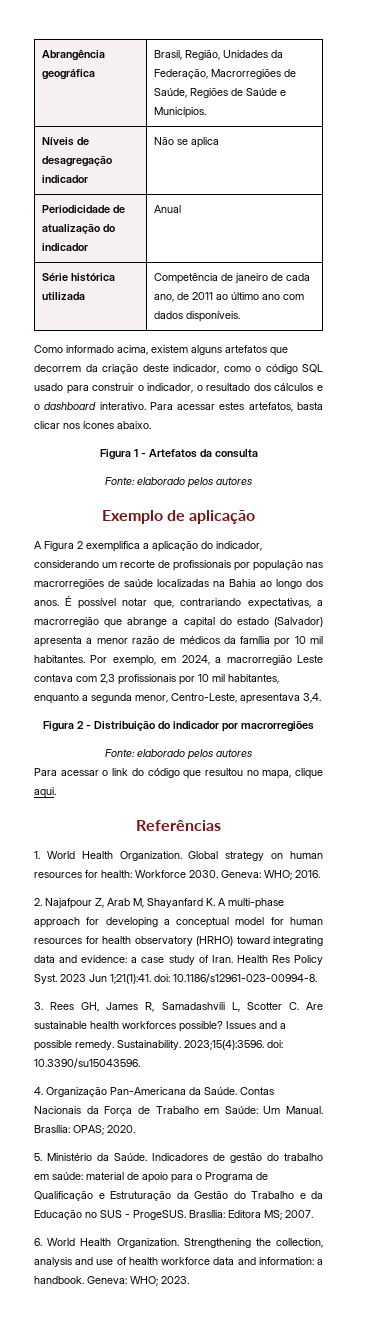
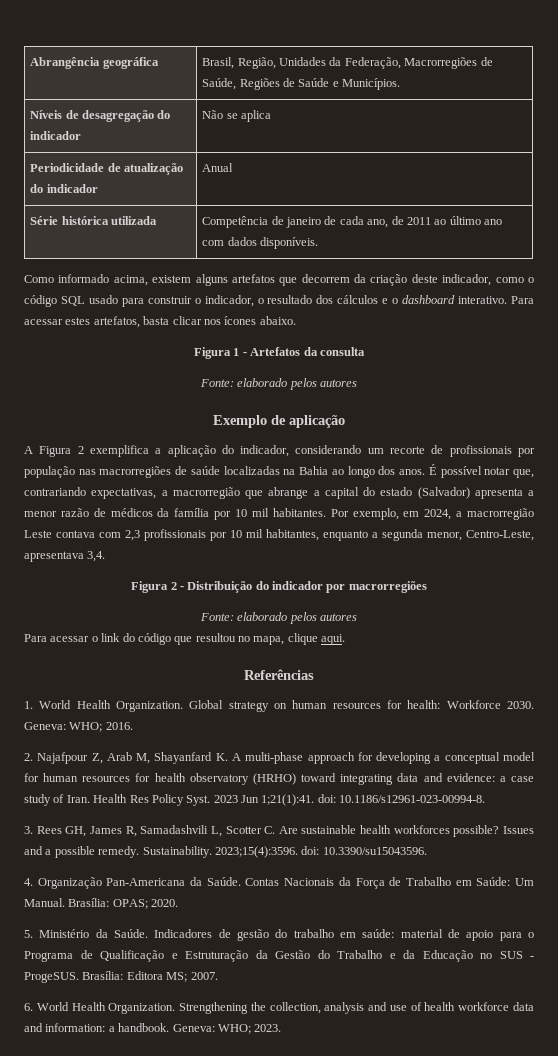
(113, 161) none -> [157,110,171,119] do

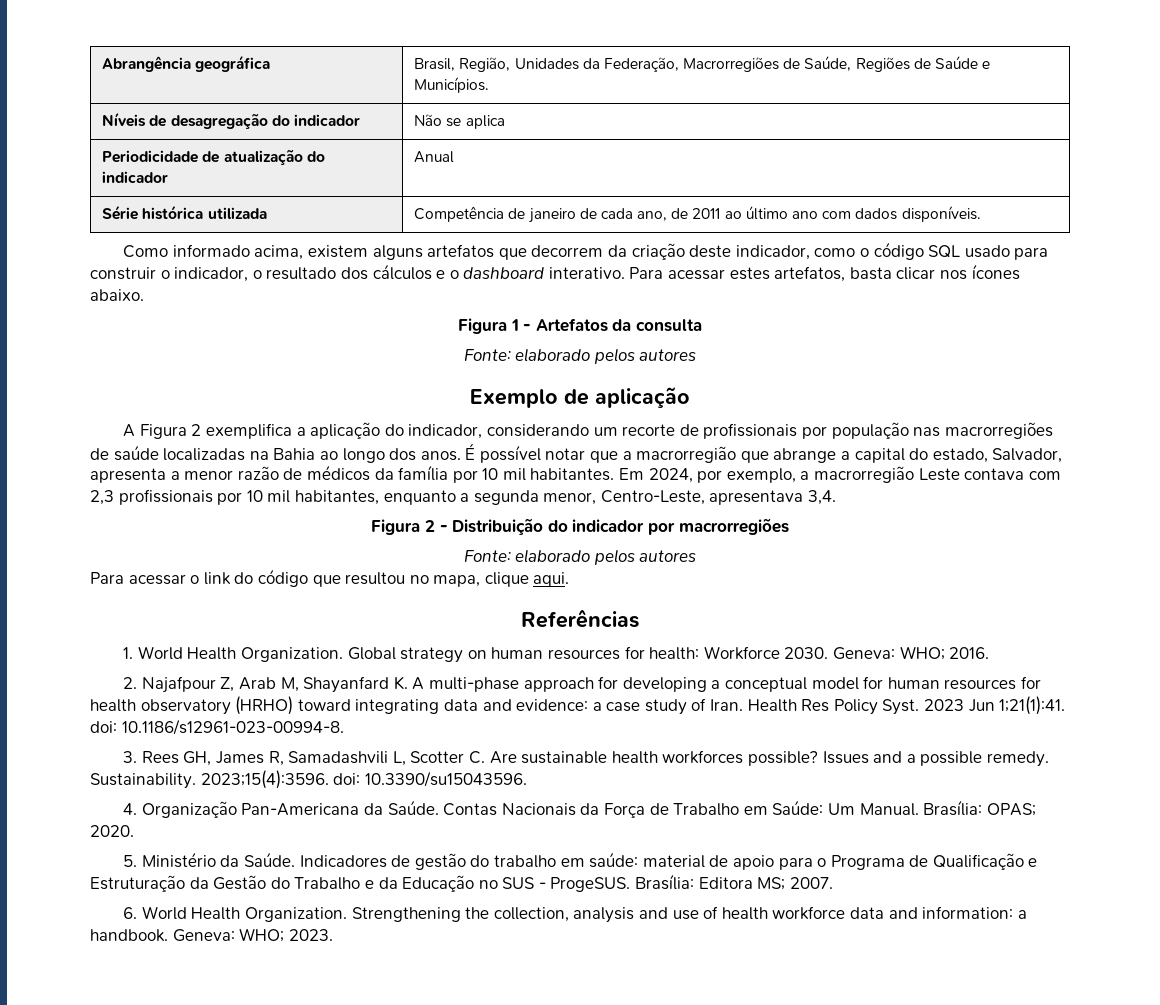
[513,469,535,478] [24,487,157,499] que, contrariando expectativas, -> [590,451,619,463] que
[380,487,470,499] estado (Salvador) -> [932,448,1063,463] estado, Salvador,
[330,508,452,520] Por exemplo, em 2024, -> [619,468,796,483] Em 2024, por exemplo,

